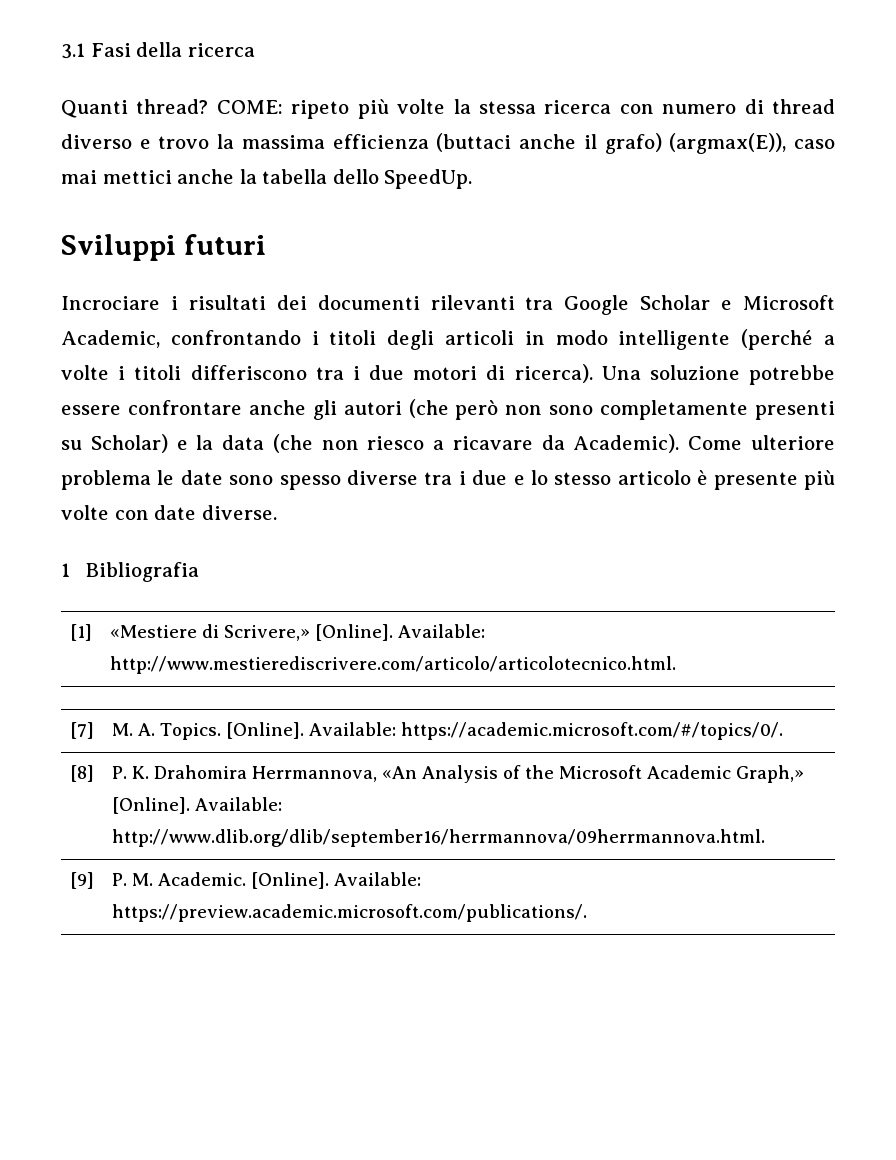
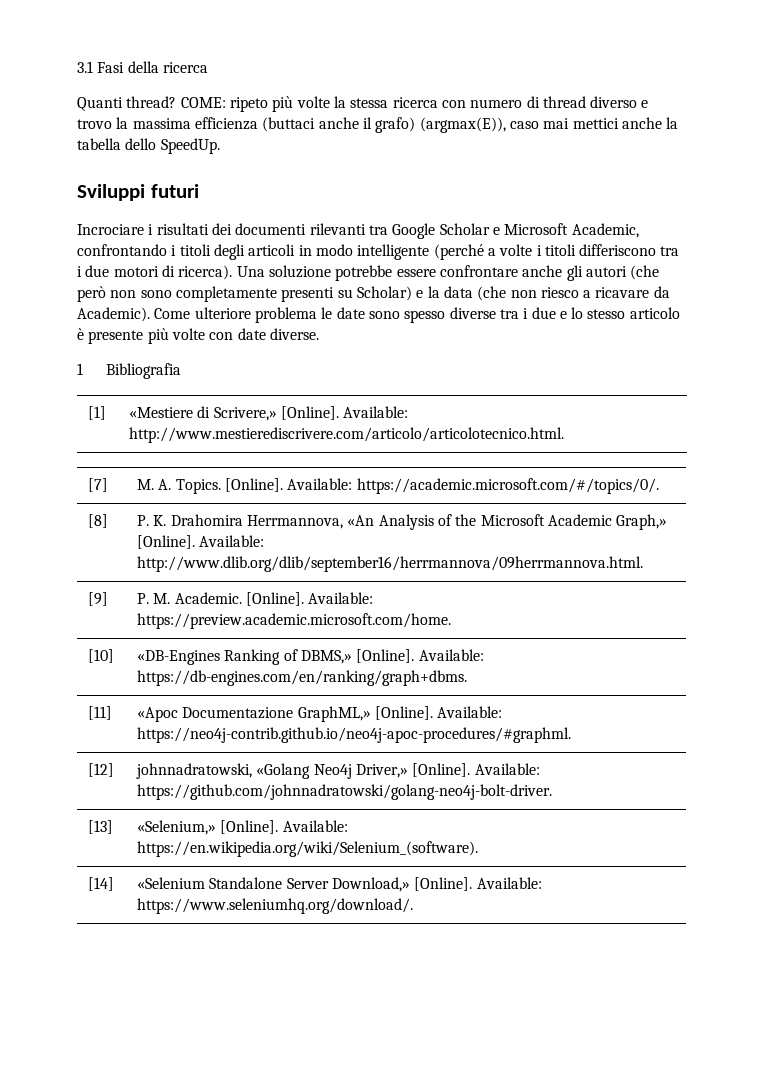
[111,904,587,922] https://preview.academic.microsoft.com/publications/. -> [137,613,452,629] [88,649,115,663] [137,649,484,665] [137,670,468,686] [88,706,113,720] [137,706,503,722] [137,727,572,743] [88,763,115,777] [136,763,540,779] [137,784,553,800] [88,820,114,834] [137,820,348,835] [137,841,479,857] [88,877,115,891] [137,877,542,892] [137,898,414,914] https://preview.academic.microsoft.com/home. // [10] | «DB-Engines Ranking of DBMS,» [Online]. Available: https://db-engines.com/en/ranking/graph+dbms. // [11] | «Apoc Documentazione GraphML,» [Online]. Available: https://neo4j-contrib.github.io/neo4j-apoc-procedures/#graphml. // [12] | johnnadratowski, «Golang Neo4j Driver,» [Online]. Available: https://github.com/johnnadratowski/golang-neo4j-bolt-driver. // [13] | «Selenium,» [Online]. Available: https://en.wikipedia.org/wiki/Selenium_(software). // [14] | «Selenium Standalone Server Download,» [Online]. Available: https://www.seleniumhq.org/download/.

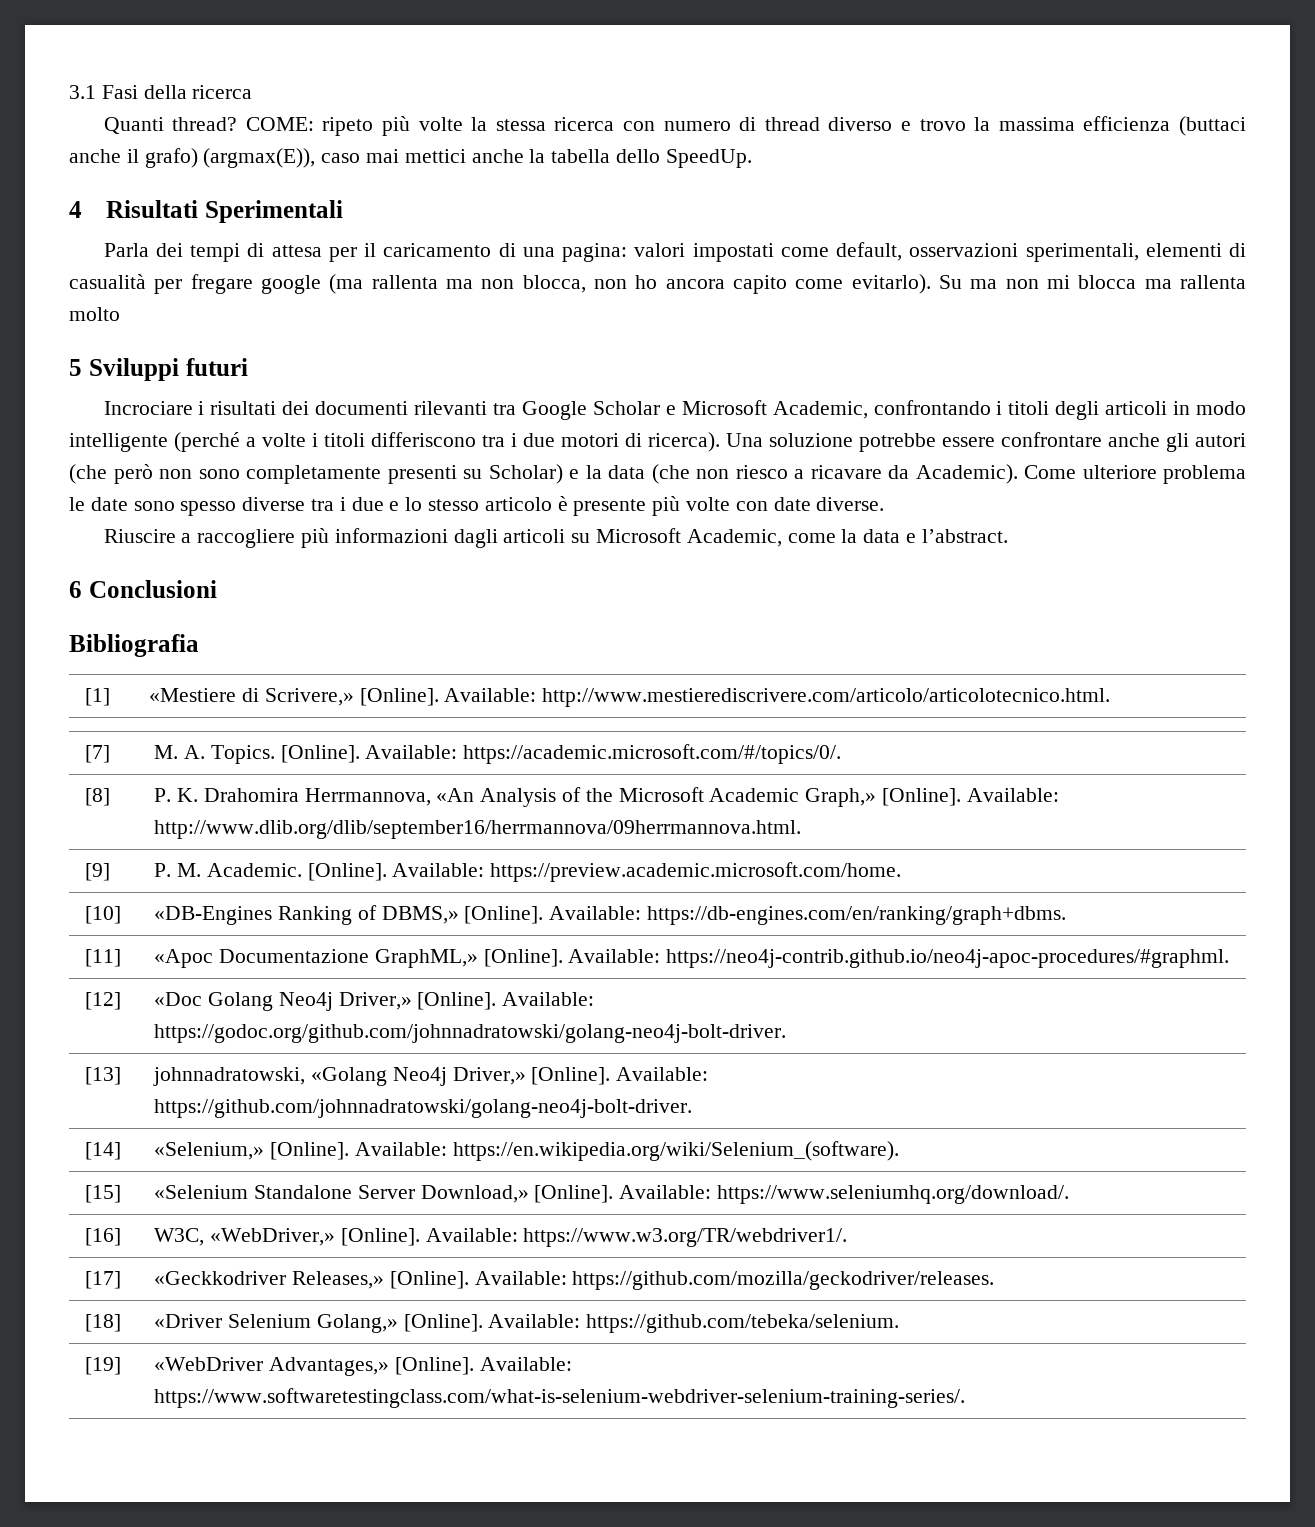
(220, 146) none -> [69,200,343,223] [103,242,1246,262] [69,274,1247,294] [69,307,120,321] [69,359,82,376] 4 Risultati Sperimentali // Parla dei tempi di attesa per il caricamento di una pagina: valori impostati come default, osservazioni sperimentali, elementi di casualità per fregare google (ma rallenta ma non blocca, non ho ancora capito come evitarlo). Su ma non mi blocca ma rallenta molto // 5
[77,363,83,375] 1 -> [103,528,1008,548] [69,580,217,598] Riuscire a raccogliere più informazioni dagli articoli su Microsoft Academic, come la data e l’abstract. // 6 Conclusioni //
(115, 770) none -> [154,992,595,1011] [154,1024,787,1043] [85,1067,122,1085] | «Doc Golang Neo4j Driver,» [Online]. Available: https://godoc.org/github.com/johnnadratowski/golang-neo4j-bolt-driver. // [13]
[88,820,114,834] [13] -> [85,1142,122,1160] [14]
[88,877,115,891] [14] -> [85,1185,122,1203] [15]
(414, 906) none -> [85,1228,122,1246] [154,1228,848,1247] [85,1271,122,1289] [154,1271,995,1290] [85,1314,122,1332] [154,1314,900,1333] [85,1357,122,1375] [154,1357,572,1376] [154,1388,966,1408] // [16] | W3C, «WebDriver,» [Online]. Available: https://www.w3.org/TR/webdriver1/. // [17] | «Geckkodriver Releases,» [Online]. Available: https://github.com/mozilla/geckodriver/releases. // [18] | «Driver Selenium Golang,» [Online]. Available: https://github.com/tebeka/selenium. // [19] | «WebDriver Advantages,» [Online]. Available: https://www.softwaretestingclass.com/what-is-selenium-webdriver-selenium-training-series/.

